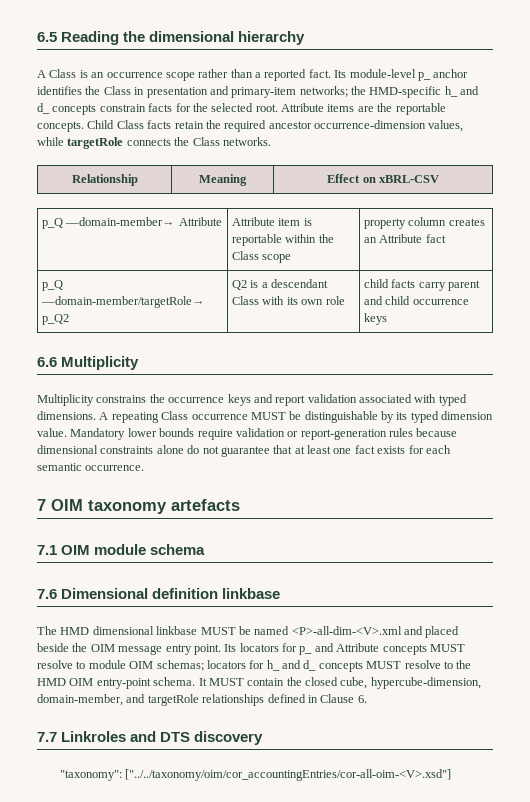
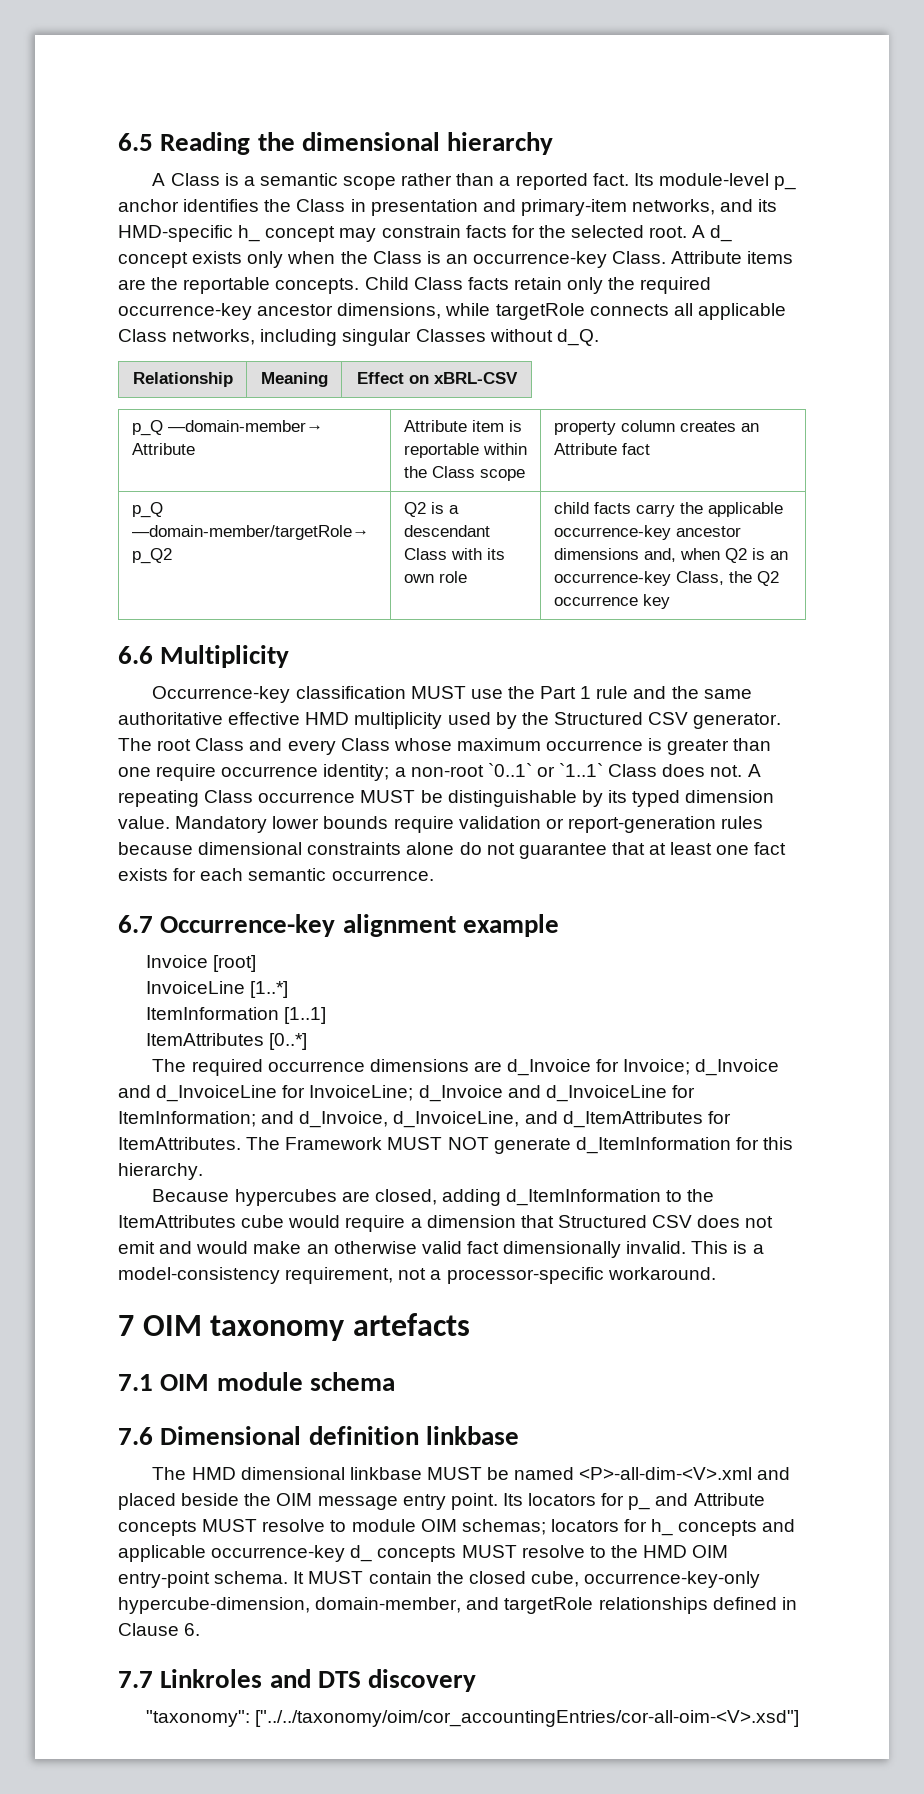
[91,72,163,78] an occurrence -> [243,173,338,186] a semantic
[299,86,480,98] [37,103,97,115] networks; the HMD-specific h_ and d_ concepts -> [632,199,778,215] [118,225,377,242] networks, and its HMD-specific h_ concept may
(278, 108) none -> [692,225,733,242] [118,251,667,268] A d_ concept exists only when the Class is an occurrence-key Class.
(204, 125) none -> [567,277,604,294] only
[268,120,464,132] [37,137,271,149] ancestor occurrence-dimension values, while targetRole connects the Class networks. -> [118,303,786,320] [118,329,599,346] occurrence-key ancestor dimensions, while targetRole connects all applicable Class networks, including singular Classes without d_Q.
[448,280,481,291] [364,296,469,305] [364,313,388,325] [37,356,140,370] [37,394,467,406] [37,411,96,420] parent and child occurrence keys // 6.6 Multiplicity // Multiplicity constrains the occurrence keys and report validation associated with typed dimensions. -> [679,502,783,517] [553,525,741,540] [553,548,788,563] [553,571,779,586] [553,594,670,609] [118,645,290,668] [152,686,752,703] [118,712,782,729] [118,738,772,755] [118,763,743,781] the applicable occurrence-key ancestor dimensions and, when Q2 is an occurrence-key Class, the Q2 occurrence key // 6.6 Multiplicity // Occurrence-key classification MUST use the Part 1 rule and the same authoritative effective HMD multiplicity used by the Structured CSV generator. The root Class and every Class whose maximum occurrence is greater than one require occurrence identity; a non-root `0..1` or `1..1` Class does not.
(145, 468) none -> [118,914,559,937] [146,955,257,972] [146,981,289,998] [146,1007,327,1024] [146,1033,308,1050] [152,1059,780,1076] [118,1085,695,1102] [118,1111,731,1128] [118,1137,794,1154] [118,1163,203,1180] [152,1189,715,1206] [118,1215,774,1232] [118,1241,764,1258] [118,1267,716,1284] // 6.7 Occurrence-key alignment example // Invoice [root] // InvoiceLine [1..*] // ItemInformation [1..1] // ItemAttributes [0..*] // The required occurrence dimensions are d_Invoice for Invoice; d_Invoice and d_InvoiceLine for InvoiceLine; d_Invoice and d_InvoiceLine for ItemInformation; and d_Invoice, d_InvoiceLine, and d_ItemAttributes for ItemAttributes. The Framework MUST NOT generate d_ItemInformation for this hierarchy. // Because hypercubes are closed, adding d_ItemInformation to the ItemAttributes cube would require a dimension that Structured CSV does not emit and would make an otherwise valid fact dimensionally invalid. This is a model-consistency requirement, not a processor-specific workaround.
[282,660,301,669] and -> [678,1519,796,1536] [118,1545,346,1562] concepts and applicable occurrence-key
(368, 683) none -> [584,1571,761,1588] occurrence-key-only

